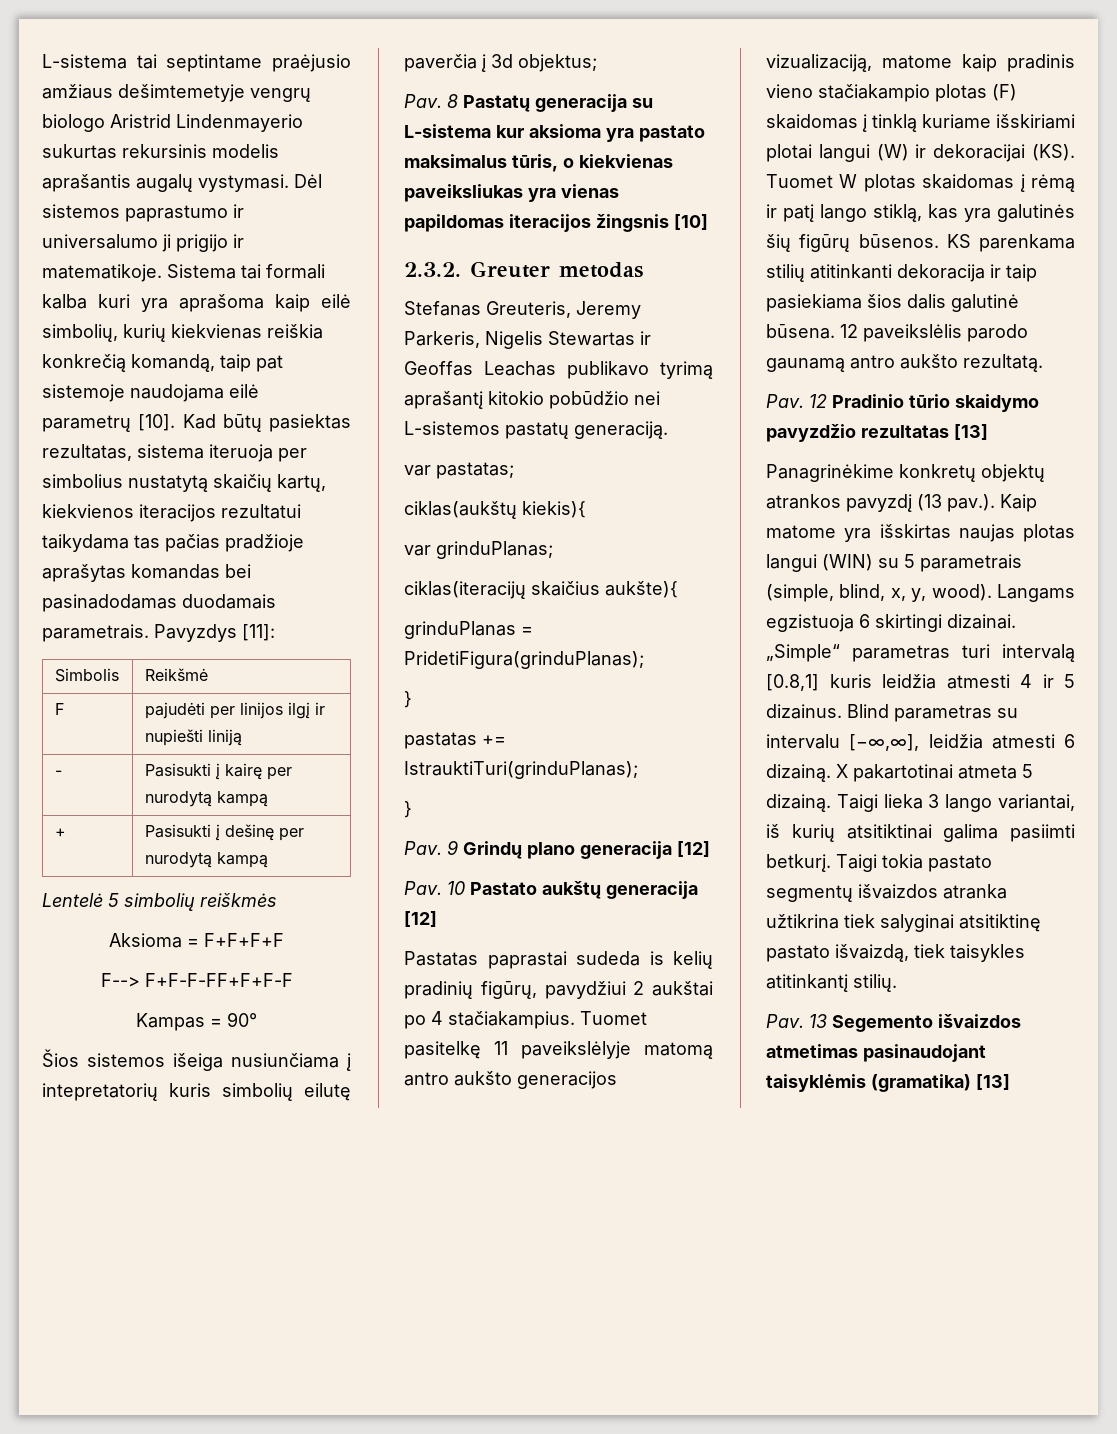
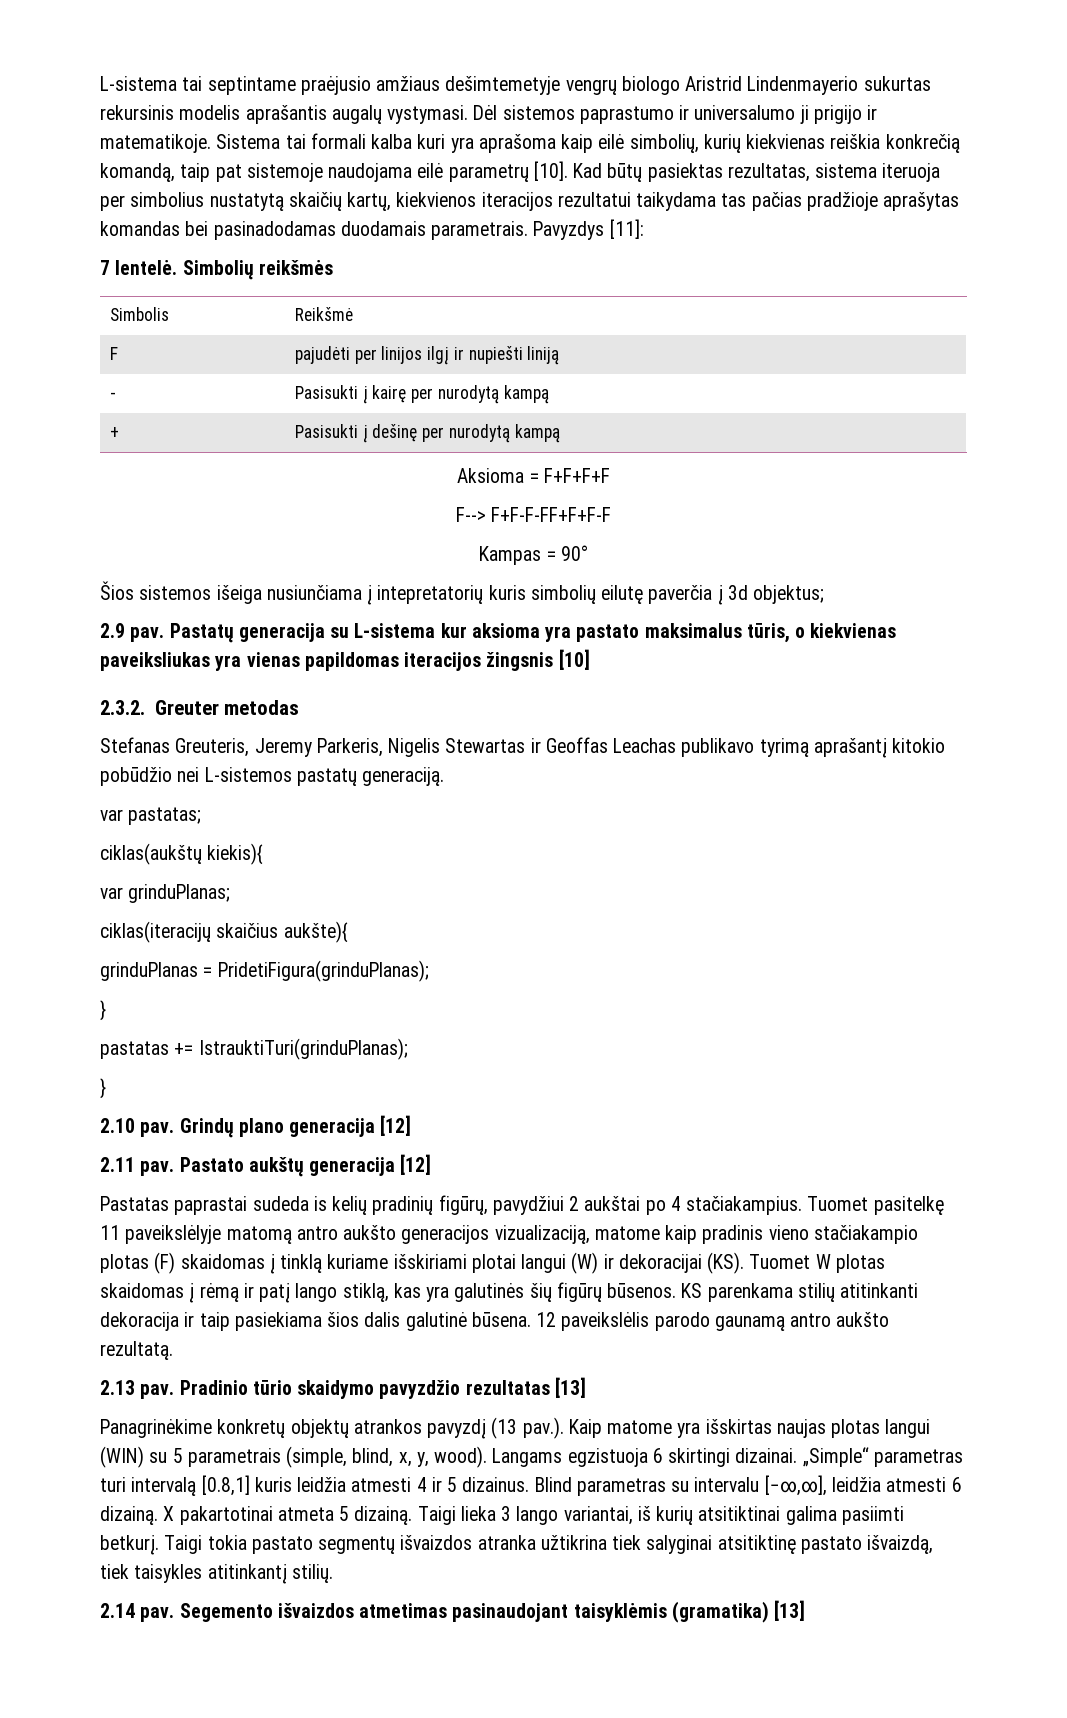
(275, 632) none -> [100,260,333,280] // 7 lentelė. Simbolių reikšmės
[42,893,277,911] // Lentelė 5 simbolių reiškmės -> (560, 433) none
[404,94,458,108] Pav. 8 -> [100,623,165,642] 2.9 pav.
[404,840,459,855] Pav. 9 -> [100,1118,175,1137] 2.10 pav.
[404,881,466,895] Pav. 10 -> [100,1157,175,1176] 2.11 pav.
[766,394,827,408] Pav. 12 -> [100,1380,175,1399] 2.13 pav.
[766,1014,827,1028] Pav. 13 -> [100,1603,175,1622] 2.14 pav.

